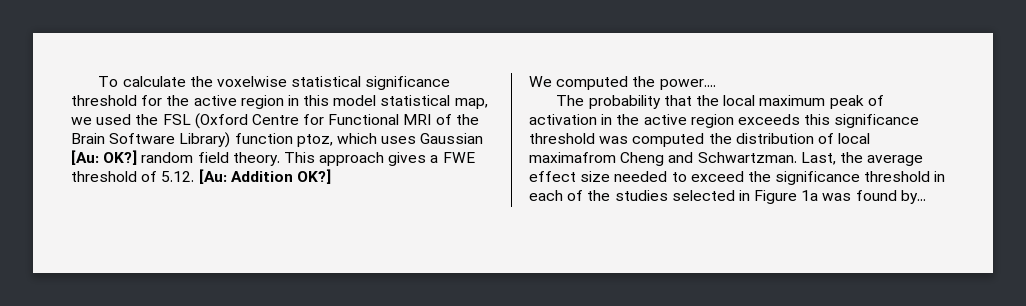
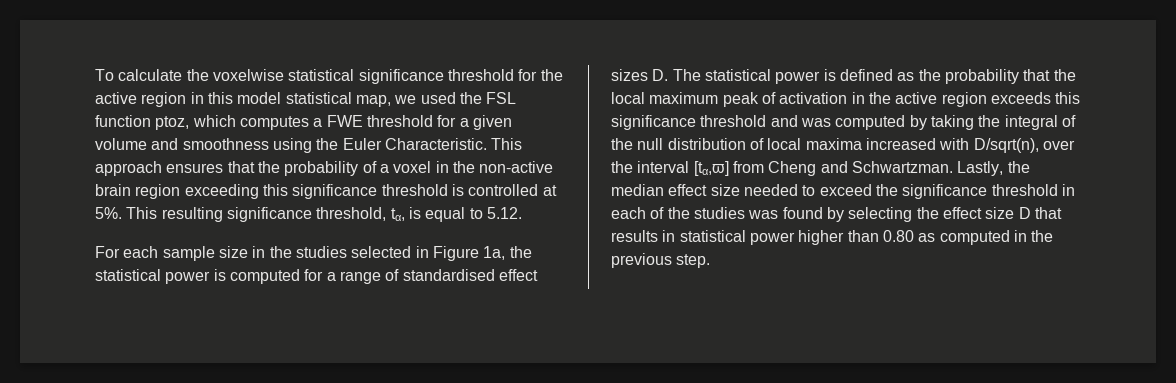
[194,113,479,129] [71,132,484,148] [71,150,475,166] [71,169,331,184] [529,76,716,90] [556,95,585,106] (Oxford Centre for Functional MRI of the Brain Software Library) function ptoz, which uses Gaussian [Au: OK?] random field theory. This approach gives a FWE threshold of 5.12. [Au: Addition OK?] // We computed the power.... // The -> [95,115,512,130] [95,138,523,153] [95,161,554,176] [95,184,557,199] [95,207,522,222] [95,246,532,261] [95,269,538,284] [611,69,941,84] function ptoz, which computes a FWE threshold for a given volume and smoothness using the Euler Characteristic. This approach ensures that the probability of a voxel in the non-active brain region exceeding this significance threshold is controlled at 5%. This resulting significance threshold, tα, is equal to 5.12. // For each sample size in the studies selected in Figure 1a, the statistical power is computed for a range of standardised effect sizes D. The statistical power is defined as the
(595, 138) none -> [770,115,798,127] and
[708,133,871,144] [529,152,924,166] the distribution of local maximafrom Cheng and Schwartzman. Last, the average -> [909,115,1076,130] [611,138,1075,153] [611,161,1030,176] [611,184,664,196] by taking the integral of the null distribution of local maxima increased with D/sqrt(n), over the interval [tα,ϖ] from Cheng and Schwartzman. Lastly, the median
[671,190,926,204] selected in Figure 1a was found by... -> [748,207,1062,222] [611,230,1054,245] [611,253,711,268] was found by selecting the effect size D that results in statistical power higher than 0.80 as computed in the previous step.

